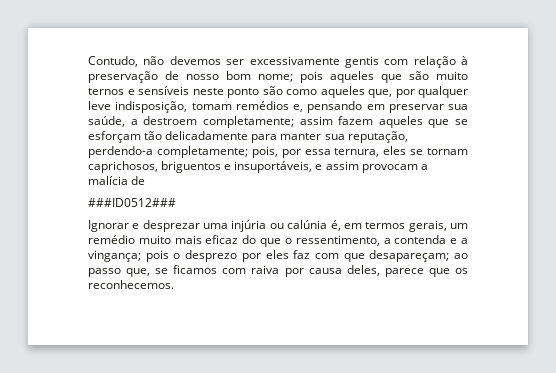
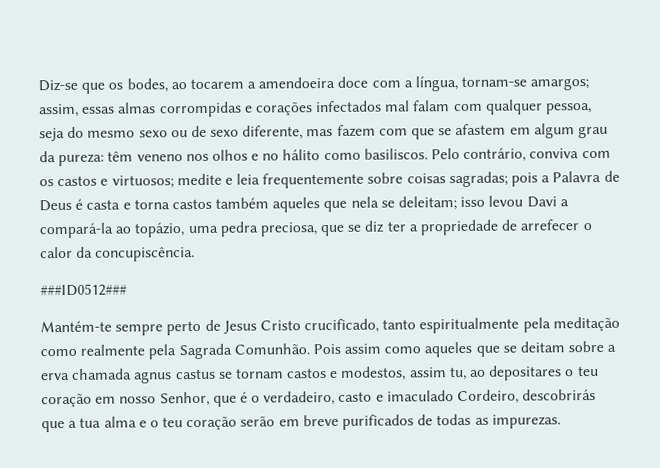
[88,56,468,68] [88,71,468,83] [88,86,468,98] [88,101,468,113] [88,116,468,128] [88,131,408,143] [88,146,468,158] [88,161,428,173] [88,176,146,185] [88,198,176,207] [88,220,469,232] [88,235,468,247] [88,250,468,262] [88,265,468,277] [88,280,174,289] Contudo, não devemos ser excessivamente gentis com relação à preservação de nosso bom nome; pois aqueles que são muito ternos e sensíveis neste ponto são como aqueles que, por qualquer leve indisposição, tomam remédios e, pensando em preservar sua saúde, a destroem completamente; assim fazem aqueles que se esforçam tão delicadamente para manter sua reputação, perdendo-a completamente; pois, por essa ternura, eles se tornam caprichosos, briguentos e insuportáveis, e assim provocam a malícia de // ###ID0512### // Ignorar e desprezar uma injúria ou calúnia é, em termos gerais, um remédio muito mais eficaz do que o ressentimento, a contenda e a vingança; pois o desprezo por eles faz com que desapareçam; ao passo que, se ficamos com raiva por causa deles, parece que os reconhecemos. -> [38,76,590,94] [39,99,593,118] [39,123,608,142] [39,147,611,167] [39,170,620,189] [39,195,569,213] [39,219,592,239] [40,246,196,262] [40,283,127,297] [40,316,620,336] [40,340,617,360] [41,365,599,384] [41,389,597,408] [41,413,561,433] Diz-se que os bodes, ao tocarem a amendoeira doce com a língua, tornam-se amargos; assim, essas almas corrompidas e corações infectados mal falam com qualquer pessoa, seja do mesmo sexo ou de sexo diferente, mas fazem com que se afastem em algum grau da pureza: têm veneno nos olhos e no hálito como basiliscos. Pelo contrário, conviva com os castos e virtuosos; medite e leia frequentemente sobre coisas sagradas; pois a Palavra de Deus é casta e torna castos também aqueles que nela se deleitam; isso levou Davi a compará-la ao topázio, uma pedra preciosa, que se diz ter a propriedade de arrefecer o calor da concupiscência. // ###ID0512### // Mantém-te sempre perto de Jesus Cristo crucificado, tanto espiritualmente pela meditação como realmente pela Sagrada Comunhão. Pois assim como aqueles que se deitam sobre a erva chamada agnus castus se tornam castos e modestos, assim tu, ao depositares o teu coração em nosso Senhor, que é o verdadeiro, casto e imaculado Cordeiro, descobrirás que a tua alma e o teu coração serão em breve purificados de todas as impurezas.

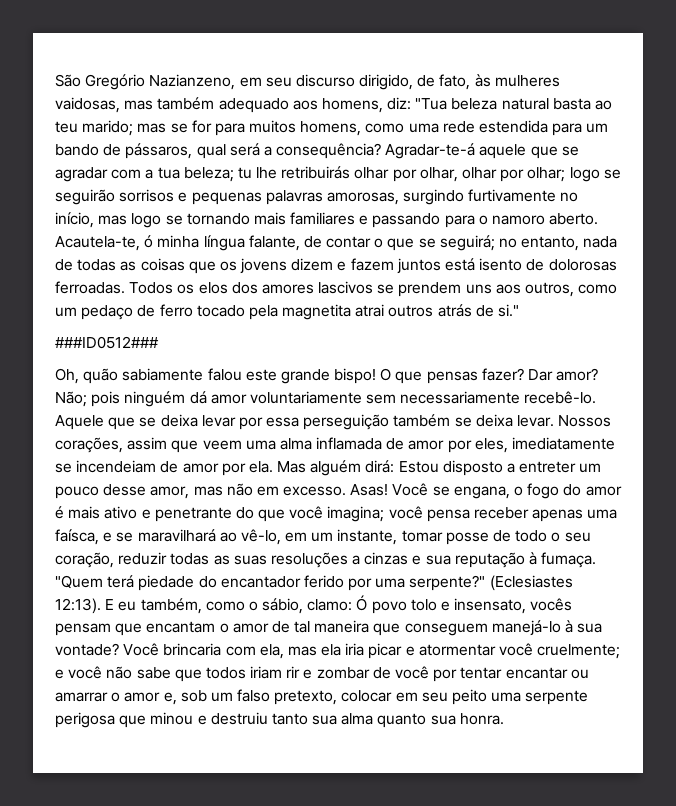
[38,76,590,94] [39,99,593,118] [39,123,608,142] [39,147,611,167] [39,170,620,189] [39,195,569,213] [39,219,592,239] [40,246,196,262] [40,283,127,297] [40,316,620,336] [40,340,617,360] [41,365,599,384] [41,389,597,408] [41,413,561,433] Diz-se que os bodes, ao tocarem a amendoeira doce com a língua, tornam-se amargos; assim, essas almas corrompidas e corações infectados mal falam com qualquer pessoa, seja do mesmo sexo ou de sexo diferente, mas fazem com que se afastem em algum grau da pureza: têm veneno nos olhos e no hálito como basiliscos. Pelo contrário, conviva com os castos e virtuosos; medite e leia frequentemente sobre coisas sagradas; pois a Palavra de Deus é casta e torna castos também aqueles que nela se deleitam; isso levou Davi a compará-la ao topázio, uma pedra preciosa, que se diz ter a propriedade de arrefecer o calor da concupiscência. // ###ID0512### // Mantém-te sempre perto de Jesus Cristo crucificado, tanto espiritualmente pela meditação como realmente pela Sagrada Comunhão. Pois assim como aqueles que se deitam sobre a erva chamada agnus castus se tornam castos e modestos, assim tu, ao depositares o teu coração em nosso Senhor, que é o verdadeiro, casto e imaculado Cordeiro, descobrirás que a tua alma e o teu coração serão em breve purificados de todas as impurezas. -> [55,74,560,90] [55,97,613,113] [55,120,609,136] [55,143,579,159] [55,166,621,182] [55,189,579,205] [55,212,599,228] [55,235,618,251] [55,258,617,274] [55,281,618,297] [55,304,520,320] [55,336,159,349] [55,368,599,384] [55,391,597,407] [55,414,612,430] [55,437,616,453] [55,460,602,476] [55,483,622,499] [55,506,618,522] [55,529,591,545] [55,552,597,568] [55,575,573,591] [55,595,573,614] [55,620,603,636] [55,643,621,659] [55,666,589,682] [55,689,589,705] [55,712,504,728] São Gregório Nazianzeno, em seu discurso dirigido, de fato, às mulheres vaidosas, mas também adequado aos homens, diz: "Tua beleza natural basta ao teu marido; mas se for para muitos homens, como uma rede estendida para um bando de pássaros, qual será a consequência? Agradar-te-á aquele que se agradar com a tua beleza; tu lhe retribuirás olhar por olhar, olhar por olhar; logo se seguirão sorrisos e pequenas palavras amorosas, surgindo furtivamente no início, mas logo se tornando mais familiares e passando para o namoro aberto. Acautela-te, ó minha língua falante, de contar o que se seguirá; no entanto, nada de todas as coisas que os jovens dizem e fazem juntos está isento de dolorosas ferroadas. Todos os elos dos amores lascivos se prendem uns aos outros, como um pedaço de ferro tocado pela magnetita atrai outros atrás de si." // ###ID0512### // Oh, quão sabiamente falou este grande bispo! O que pensas fazer? Dar amor? Não; pois ninguém dá amor voluntariamente sem necessariamente recebê-lo. Aquele que se deixa levar por essa perseguição também se deixa levar. Nossos corações, assim que veem uma alma inflamada de amor por eles, imediatamente se incendeiam de amor por ela. Mas alguém dirá: Estou disposto a entreter um pouco desse amor, mas não em excesso. Asas! Você se engana, o fogo do amor é mais ativo e penetrante do que você imagina; você pensa receber apenas uma faísca, e se maravilhará ao vê-lo, em um instante, tomar posse de todo o seu coração, reduzir todas as suas resoluções a cinzas e sua reputação à fumaça. "Quem terá piedade do encantador ferido por uma serpente?" (Eclesiastes 12:13). E eu também, como o sábio, clamo: Ó povo tolo e insensato, vocês pensam que encantam o amor de tal maneira que conseguem manejá-lo à sua vontade? Você brincaria com ela, mas ela iria picar e atormentar você cruelmente; e você não sabe que todos iriam rir e zombar de você por tentar encantar ou amarrar o amor e, sob um falso pretexto, colocar em seu peito uma serpente perigosa que minou e destruiu tanto sua alma quanto sua honra.

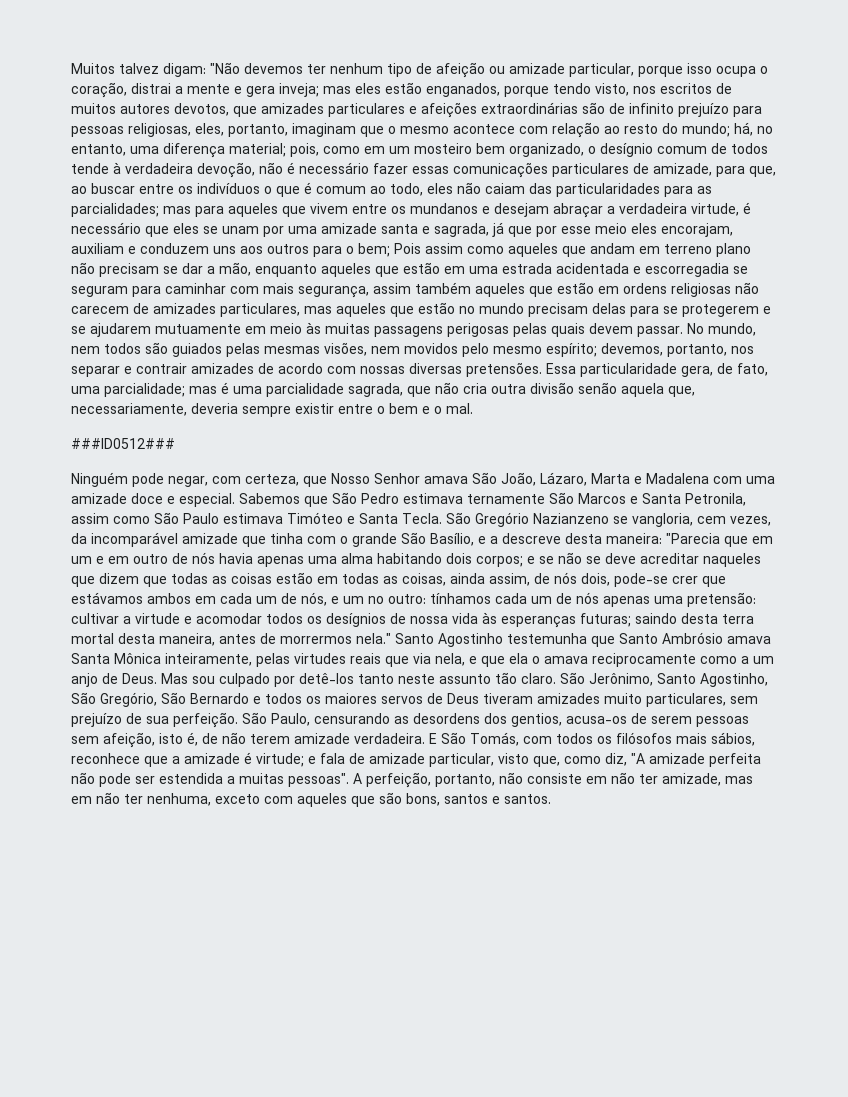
[55,74,560,90] [55,97,613,113] [55,120,609,136] [55,143,579,159] [55,166,621,182] [55,189,579,205] [55,212,599,228] [55,235,618,251] [55,258,617,274] [55,281,618,297] [55,304,520,320] [55,336,159,349] [55,368,599,384] [55,391,597,407] [55,414,612,430] [55,437,616,453] [55,460,602,476] [55,483,622,499] [55,506,618,522] [55,529,591,545] [55,552,597,568] [55,575,573,591] [55,595,573,614] [55,620,603,636] [55,643,621,659] [55,666,589,682] [55,689,589,705] [55,712,504,728] São Gregório Nazianzeno, em seu discurso dirigido, de fato, às mulheres vaidosas, mas também adequado aos homens, diz: "Tua beleza natural basta ao teu marido; mas se for para muitos homens, como uma rede estendida para um bando de pássaros, qual será a consequência? Agradar-te-á aquele que se agradar com a tua beleza; tu lhe retribuirás olhar por olhar, olhar por olhar; logo se seguirão sorrisos e pequenas palavras amorosas, surgindo furtivamente no início, mas logo se tornando mais familiares e passando para o namoro aberto. Acautela-te, ó minha língua falante, de contar o que se seguirá; no entanto, nada de todas as coisas que os jovens dizem e fazem juntos está isento de dolorosas ferroadas. Todos os elos dos amores lascivos se prendem uns aos outros, como um pedaço de ferro tocado pela magnetita atrai outros atrás de si." // ###ID0512### // Oh, quão sabiamente falou este grande bispo! O que pensas fazer? Dar amor? Não; pois ninguém dá amor voluntariamente sem necessariamente recebê-lo. Aquele que se deixa levar por essa perseguição também se deixa levar. Nossos corações, assim que veem uma alma inflamada de amor por eles, imediatamente se incendeiam de amor por ela. Mas alguém dirá: Estou disposto a entreter um pouco desse amor, mas não em excesso. Asas! Você se engana, o fogo do amor é mais ativo e penetrante do que você imagina; você pensa receber apenas uma faísca, e se maravilhará ao vê-lo, em um instante, tomar posse de todo o seu coração, reduzir todas as suas resoluções a cinzas e sua reputação à fumaça. "Quem terá piedade do encantador ferido por uma serpente?" (Eclesiastes 12:13). E eu também, como o sábio, clamo: Ó povo tolo e insensato, vocês pensam que encantam o amor de tal maneira que conseguem manejá-lo à sua vontade? Você brincaria com ela, mas ela iria picar e atormentar você cruelmente; e você não sabe que todos iriam rir e zombar de você por tentar encantar ou amarrar o amor e, sob um falso pretexto, colocar em seu peito uma serpente perigosa que minou e destruiu tanto sua alma quanto sua honra. -> [71,62,768,78] [71,82,732,98] [71,102,762,118] [71,122,773,138] [71,143,768,158] [71,162,776,178] [71,182,712,197] [71,202,751,218] [71,222,733,237] [71,243,751,257] [71,262,748,277] [71,282,759,298] [71,302,771,317] [71,322,756,337] [71,342,754,357] [71,362,768,377] [71,382,695,397] [71,403,473,417] [71,438,175,449] [71,472,775,487] [71,492,746,507] [71,512,771,527] [71,532,773,547] [71,552,761,567] [71,572,726,587] [71,592,756,607] [71,612,754,628] [71,632,771,647] [71,653,774,667] [71,672,768,687] [71,692,758,707] [71,712,749,728] [71,732,755,748] [71,752,761,767] [71,772,753,788] [71,792,551,807] Muitos talvez digam: "Não devemos ter nenhum tipo de afeição ou amizade particular, porque isso ocupa o coração, distrai a mente e gera inveja; mas eles estão enganados, porque tendo visto, nos escritos de muitos autores devotos, que amizades particulares e afeições extraordinárias são de infinito prejuízo para pessoas religiosas, eles, portanto, imaginam que o mesmo acontece com relação ao resto do mundo; há, no entanto, uma diferença material; pois, como em um mosteiro bem organizado, o desígnio comum de todos tende à verdadeira devoção, não é necessário fazer essas comunicações particulares de amizade, para que, ao buscar entre os indivíduos o que é comum ao todo, eles não caiam das particularidades para as parcialidades; mas para aqueles que vivem entre os mundanos e desejam abraçar a verdadeira virtude, é necessário que eles se unam por uma amizade santa e sagrada, já que por esse meio eles encorajam, auxiliam e conduzem uns aos outros para o bem; Pois assim como aqueles que andam em terreno plano não precisam se dar a mão, enquanto aqueles que estão em uma estrada acidentada e escorregadia se seguram para caminhar com mais segurança, assim também aqueles que estão em ordens religiosas não carecem de amizades particulares, mas aqueles que estão no mundo precisam delas para se protegerem e se ajudarem mutuamente em meio às muitas passagens perigosas pelas quais devem passar. No mundo, nem todos são guiados pelas mesmas visões, nem movidos pelo mesmo espírito; devemos, portanto, nos separar e contrair amizades de acordo com nossas diversas pretensões. Essa particularidade gera, de fato, uma parcialidade; mas é uma parcialidade sagrada, que não cria outra divisão senão aquela que, necessariamente, deveria sempre existir entre o bem e o mal. // ###ID0512### // Ninguém pode negar, com certeza, que Nosso Senhor amava São João, Lázaro, Marta e Madalena com uma amizade doce e especial. Sabemos que São Pedro estimava ternamente São Marcos e Santa Petronila, assim como São Paulo estimava Timóteo e Santa Tecla. São Gregório Nazianzeno se vangloria, cem vezes, da incomparável amizade que tinha com o grande São Basílio, e a descreve desta maneira: "Parecia que em um e em outro de nós havia apenas uma alma habitando dois corpos; e se não se deve acreditar naqueles que dizem que todas as coisas estão em todas as coisas, ainda assim, de nós dois, pode-se crer que estávamos ambos em cada um de nós, e um no outro: tínhamos cada um de nós apenas uma pretensão: cultivar a virtude e acomodar todos os desígnios de nossa vida às esperanças futuras; saindo desta terra mortal desta maneira, antes de morrermos nela." Santo Agostinho testemunha que Santo Ambrósio amava Santa Mônica inteiramente, pelas virtudes reais que via nela, e que ela o amava reciprocamente como a um anjo de Deus. Mas sou culpado por detê-los tanto neste assunto tão claro. São Jerônimo, Santo Agostinho, São Gregório, São Bernardo e todos os maiores servos de Deus tiveram amizades muito particulares, sem prejuízo de sua perfeição. São Paulo, censurando as desordens dos gentios, acusa-os de serem pessoas sem afeição, isto é, de não terem amizade verdadeira. E São Tomás, com todos os filósofos mais sábios, reconhece que a amizade é virtude; e fala de amizade particular, visto que, como diz, "A amizade perfeita não pode ser estendida a muitas pessoas". A perfeição, portanto, não consiste em não ter amizade, mas em não ter nenhuma, exceto com aqueles que são bons, santos e santos.

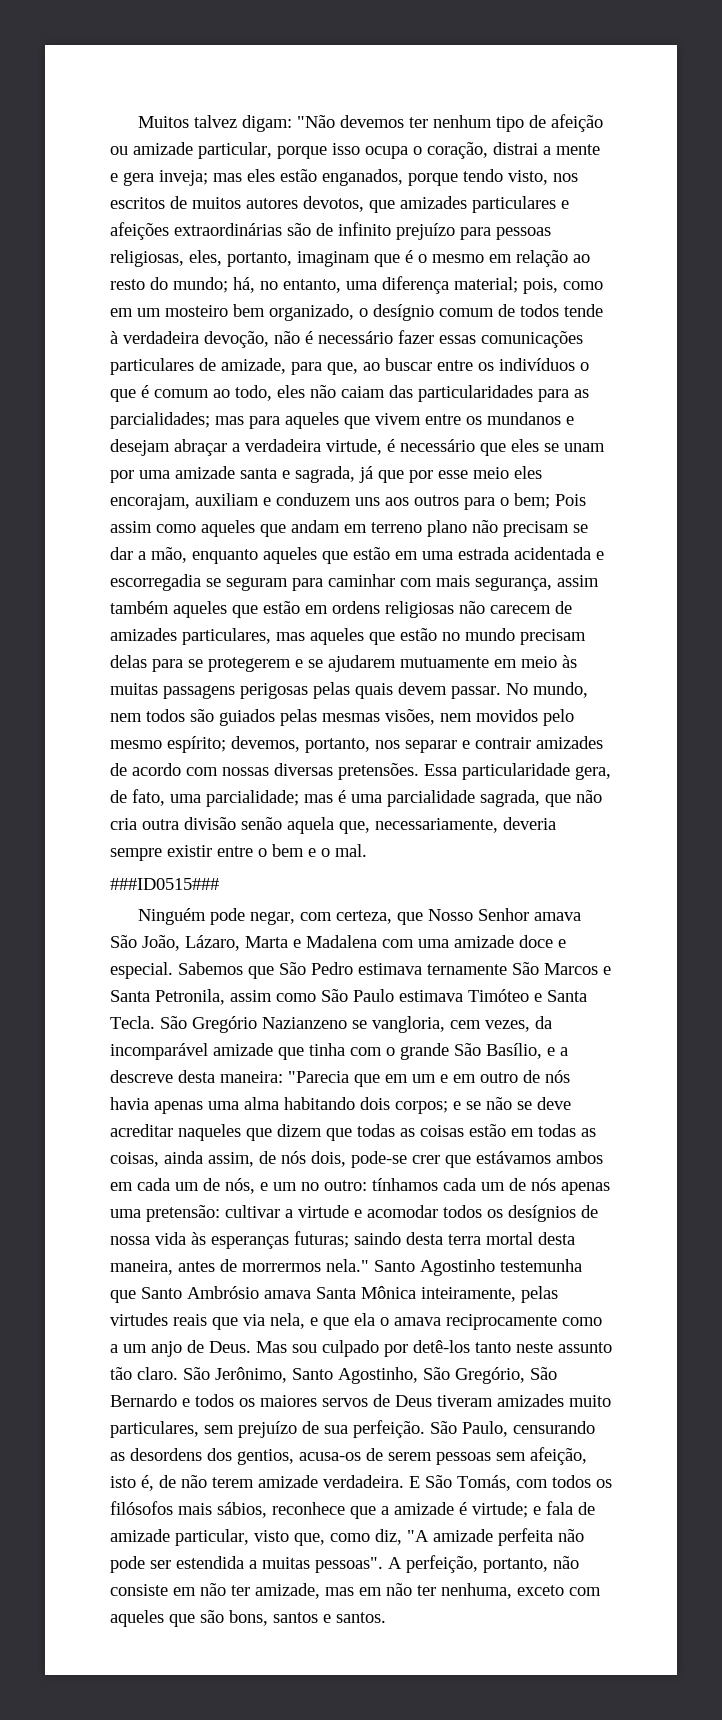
(384, 131) none -> [405,250,413,263] é
[453,124,548,134] acontece com -> [489,254,512,263] em
[71,438,175,449] ###ID0512### -> [110,878,219,890] ###ID0515###

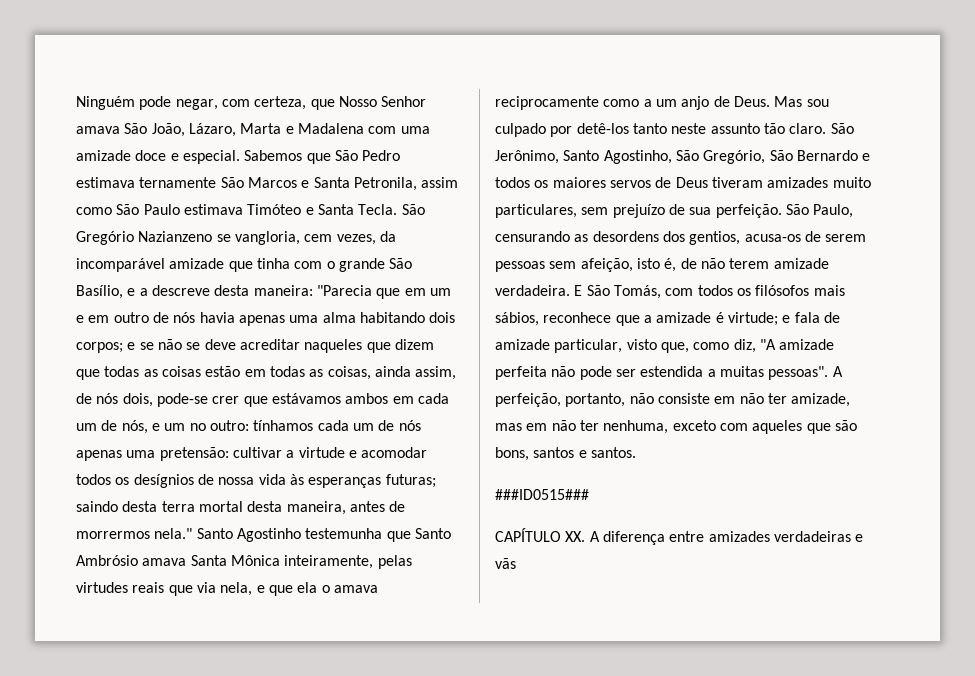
[137,114,603,132] [110,142,600,159] [110,169,578,186] [110,196,569,213] [110,222,551,240] [110,250,590,267] [110,276,603,294] [110,304,603,321] [110,330,583,348] [110,358,589,375] [110,385,589,402] [110,412,574,429] [110,439,605,456] [110,466,542,483] [110,493,586,510] [110,520,588,537] [110,547,604,564] [110,574,599,591] [110,601,572,618] [110,628,586,645] [110,655,577,672] [110,682,588,699] [110,709,574,726] [110,736,603,753] [110,763,611,780] [110,789,602,807] [110,817,556,834] [110,844,367,861] [110,878,219,890] Muitos talvez digam: "Não devemos ter nenhum tipo de afeição ou amizade particular, porque isso ocupa o coração, distrai a mente e gera inveja; mas eles estão enganados, porque tendo visto, nos escritos de muitos autores devotos, que amizades particulares e afeições extraordinárias são de infinito prejuízo para pessoas religiosas, eles, portanto, imaginam que é o mesmo em relação ao resto do mundo; há, no entanto, uma diferença material; pois, como em um mosteiro bem organizado, o desígnio comum de todos tende à verdadeira devoção, não é necessário fazer essas comunicações particulares de amizade, para que, ao buscar entre os indivíduos o que é comum ao todo, eles não caiam das particularidades para as parcialidades; mas para aqueles que vivem entre os mundanos e desejam abraçar a verdadeira virtude, é necessário que eles se unam por uma amizade santa e sagrada, já que por esse meio eles encorajam, auxiliam e conduzem uns aos outros para o bem; Pois assim como aqueles que andam em terreno plano não precisam se dar a mão, enquanto aqueles que estão em uma estrada acidentada e escorregadia se seguram para caminhar com mais segurança, assim também aqueles que estão em ordens religiosas não carecem de amizades particulares, mas aqueles que estão no mundo precisam delas para se protegerem e se ajudarem mutuamente em meio às muitas passagens perigosas pelas quais devem passar. No mundo, nem todos são guiados pelas mesmas visões, nem movidos pelo mesmo espírito; devemos, portanto, nos separar e contrair amizades de acordo com nossas diversas pretensões. Essa particularidade gera, de fato, uma parcialidade; mas é uma parcialidade sagrada, que não cria outra divisão senão aquela que, necessariamente, deveria sempre existir entre o bem e o mal. // ###ID0515### // -> (76, 103) none
(386, 1617) none -> [495,489,589,500] [495,528,864,545] [495,558,516,569] // ###ID0515### // CAPÍTULO XX. A diferença entre amizades verdadeiras e vãs

